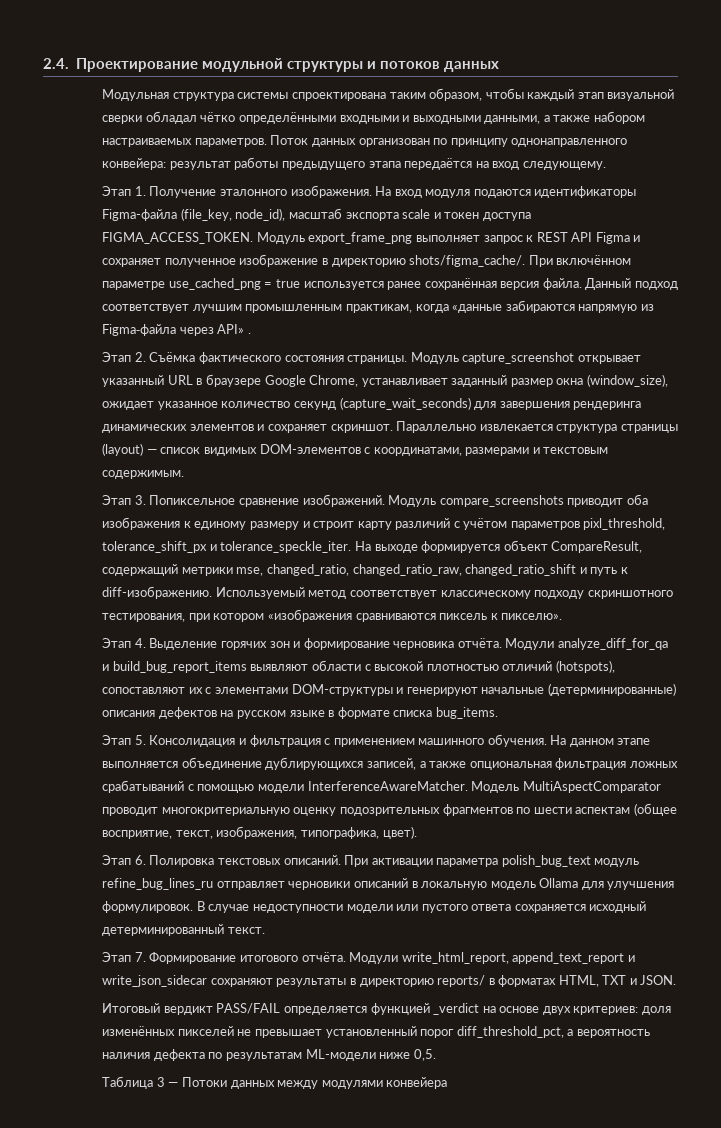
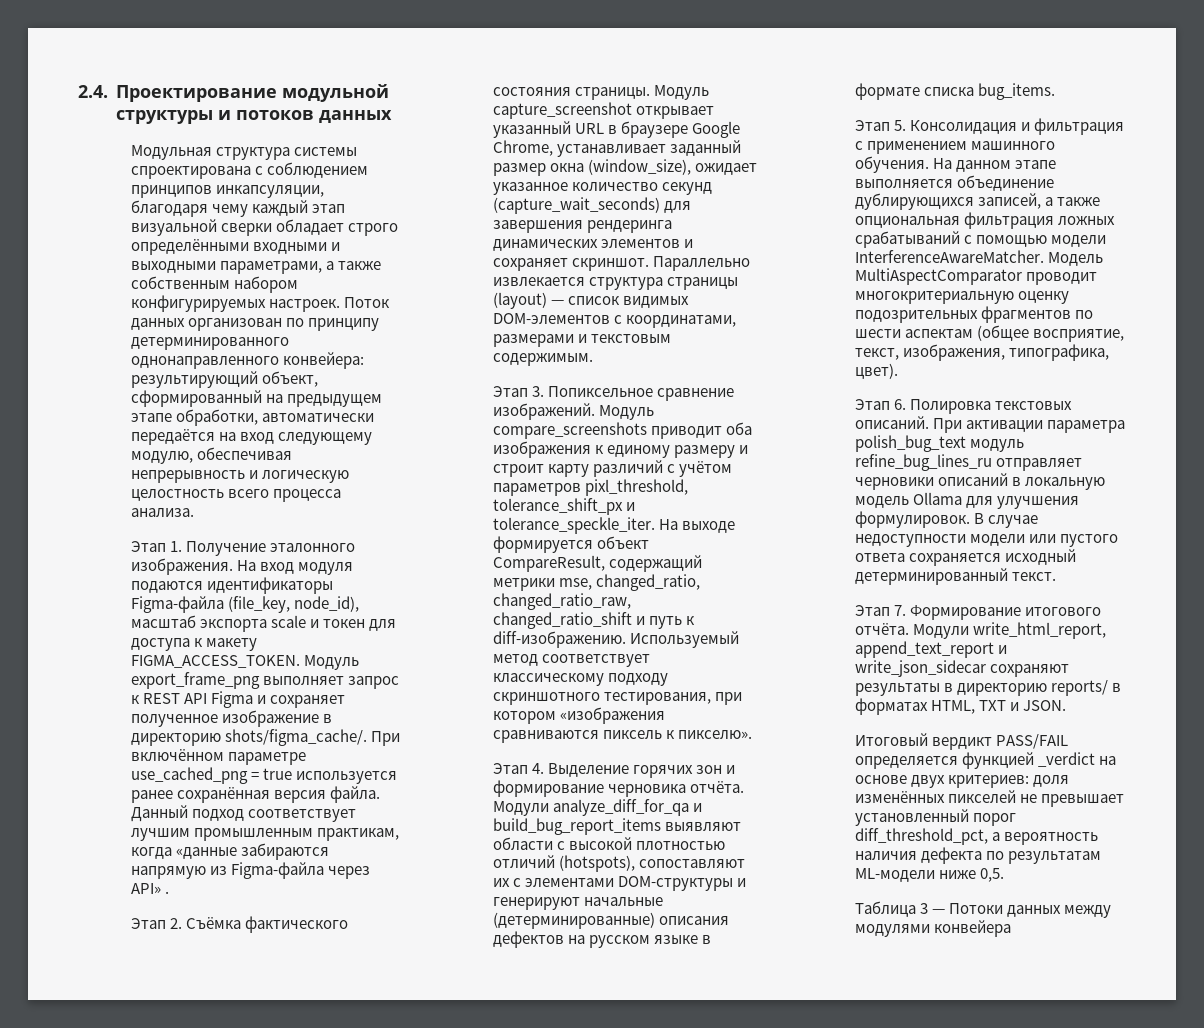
[389,88,524,101] таким образом, чтобы -> [254,162,369,178] [130,185,324,198] [130,200,248,217] с соблюдением принципов инкапсуляции, благодаря чему
[145,111,236,124] обладал чётко -> [276,219,399,236] обладает строго
[484,111,645,124] [102,138,267,147] данными, а также набором настраиваемых параметров. -> [219,261,382,274] [130,276,298,293] [130,295,340,312] параметрами, а также собственным набором конфигурируемых настроек.
(508, 142) none -> [130,337,289,350] детерминированного
[169,157,606,170] результат работы предыдущего этапа передаётся на вход следующему. -> [130,371,318,388] [130,390,383,407] [130,409,375,426] [130,429,373,445] [130,447,292,464] [130,470,350,483] [130,489,342,502] [130,508,194,517] результирующий объект, сформированный на предыдущем этапе обработки, автоматически передаётся на вход следующему модулю, обеспечивая непрерывность и логическую целостность всего процесса анализа.
[482,212,531,221] доступа -> [369,619,397,631] [130,638,258,651] для доступа к макету

